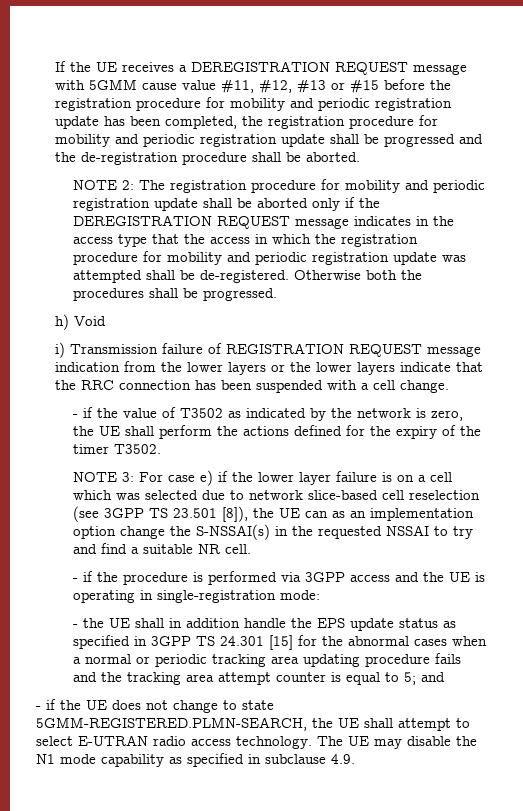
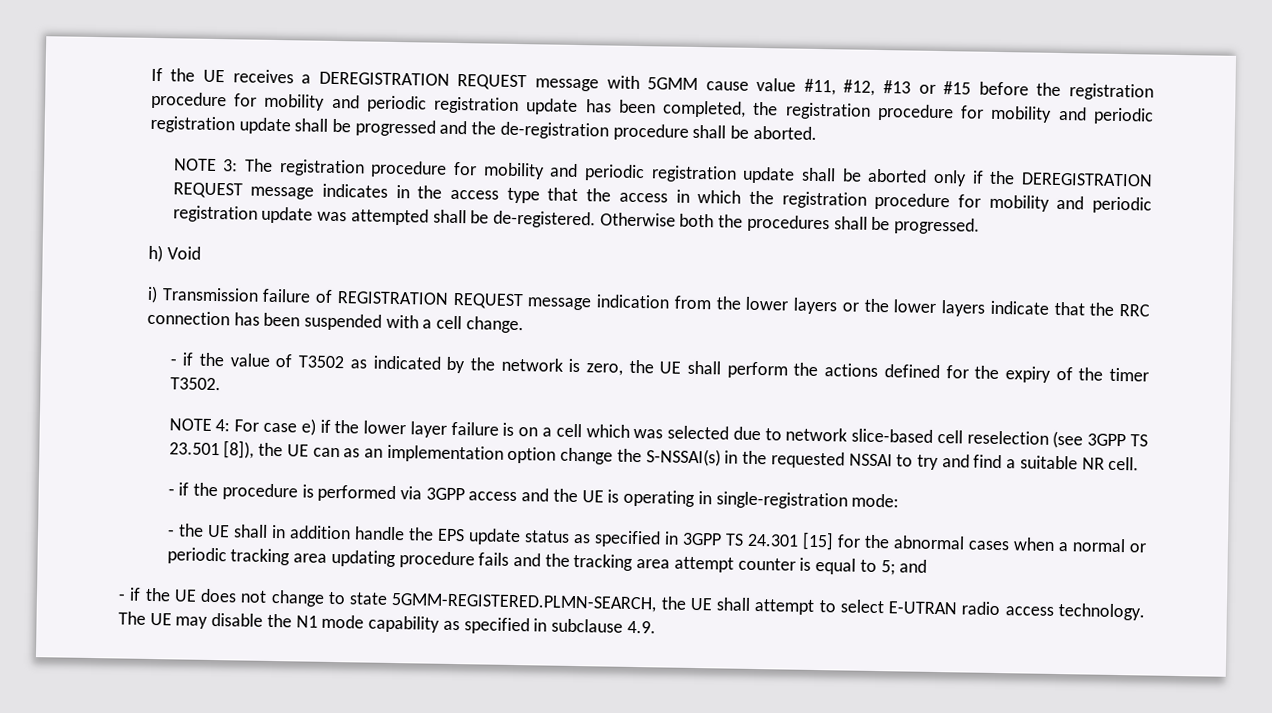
[122,180,135,190] 2: -> [223,159,239,172] 3:
[122,472,135,482] 3: -> [215,419,231,432] 4:

